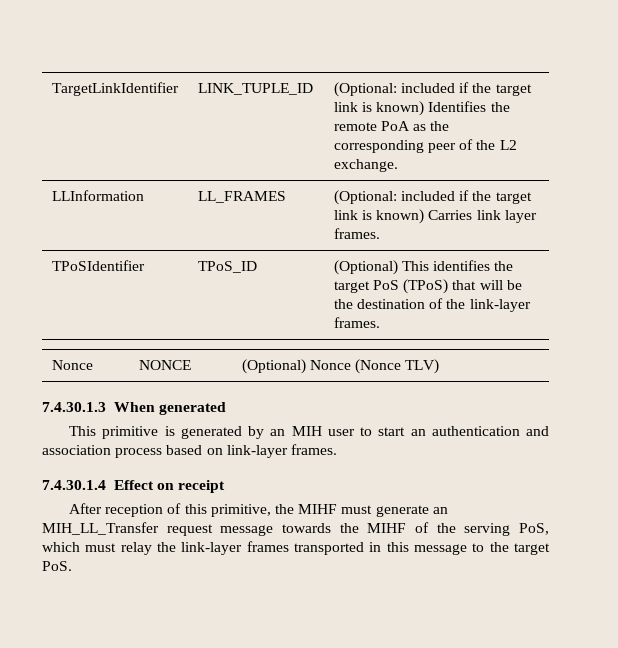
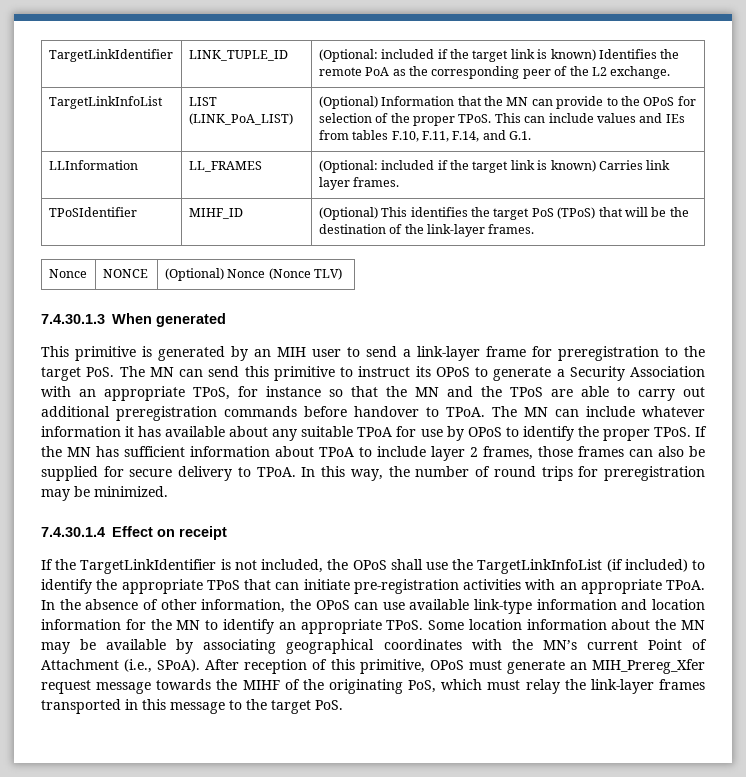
(398, 165) none -> [48,96,163,109] [188,97,217,106] [188,113,293,125] [318,96,696,109] [318,113,685,126] [318,130,532,142] // TargetLinkInfoList | LIST (LINK_PoA_LIST) | (Optional) Information that the MN can provide to the OPoS for selection of the proper TPoS. This can include values and IEs from tables F.10, F.11, F.14, and G.1.
[197,261,257,273] TPoS_ID -> [188,208,243,219] MIHF_ID
[378,426,549,436] [42,444,337,458] [42,480,226,493] start an authentication and association process based on link-layer frames. // 7.4.30.1.4 Effect on receipt // -> [366,346,705,361] [41,366,705,381] [41,386,705,401] [41,406,705,421] [41,426,707,441] [41,446,705,461] [41,466,706,481] [41,486,168,501] [41,526,227,540] [41,559,705,574] [41,579,705,594] [41,599,705,614] [41,619,706,634] [41,639,708,654] [41,659,201,673] send a link-layer frame for preregistration to the target PoS. The MN can send this primitive to instruct its OPoS to generate a Security Association with an appropriate TPoS, for instance so that the MN and the TPoS are able to carry out additional preregistration commands before handover to TPoA. The MN can include whatever information it has available about any suitable TPoA for use by OPoS to identify the proper TPoS. If the MN has sufficient information about TPoA to include layer 2 frames, those frames can also be supplied for secure delivery to TPoA. In this way, the number of round trips for preregistration may be minimized. // 7.4.30.1.4 Effect on receipt // If the TargetLinkIdentifier is not included, the OPoS shall use the TargetLinkInfoList (if included) to identify the appropriate TPoS that can initiate pre-registration activities with an appropriate TPoA. In the absence of other information, the OPoS can use available link-type information and location information for the MN to identify an appropriate TPoS. Some location information about the MN may be available by associating geographical coordinates with the MN’s current Point of Attachment (i.e., SPoA).
[275,504,338,514] the MIHF -> [429,660,464,670] OPoS
[42,522,159,535] MIH_LL_Transfer -> [592,659,705,674] MIH_Prereg_Xfer
[464,523,511,536] serving -> [329,679,403,694] originating

